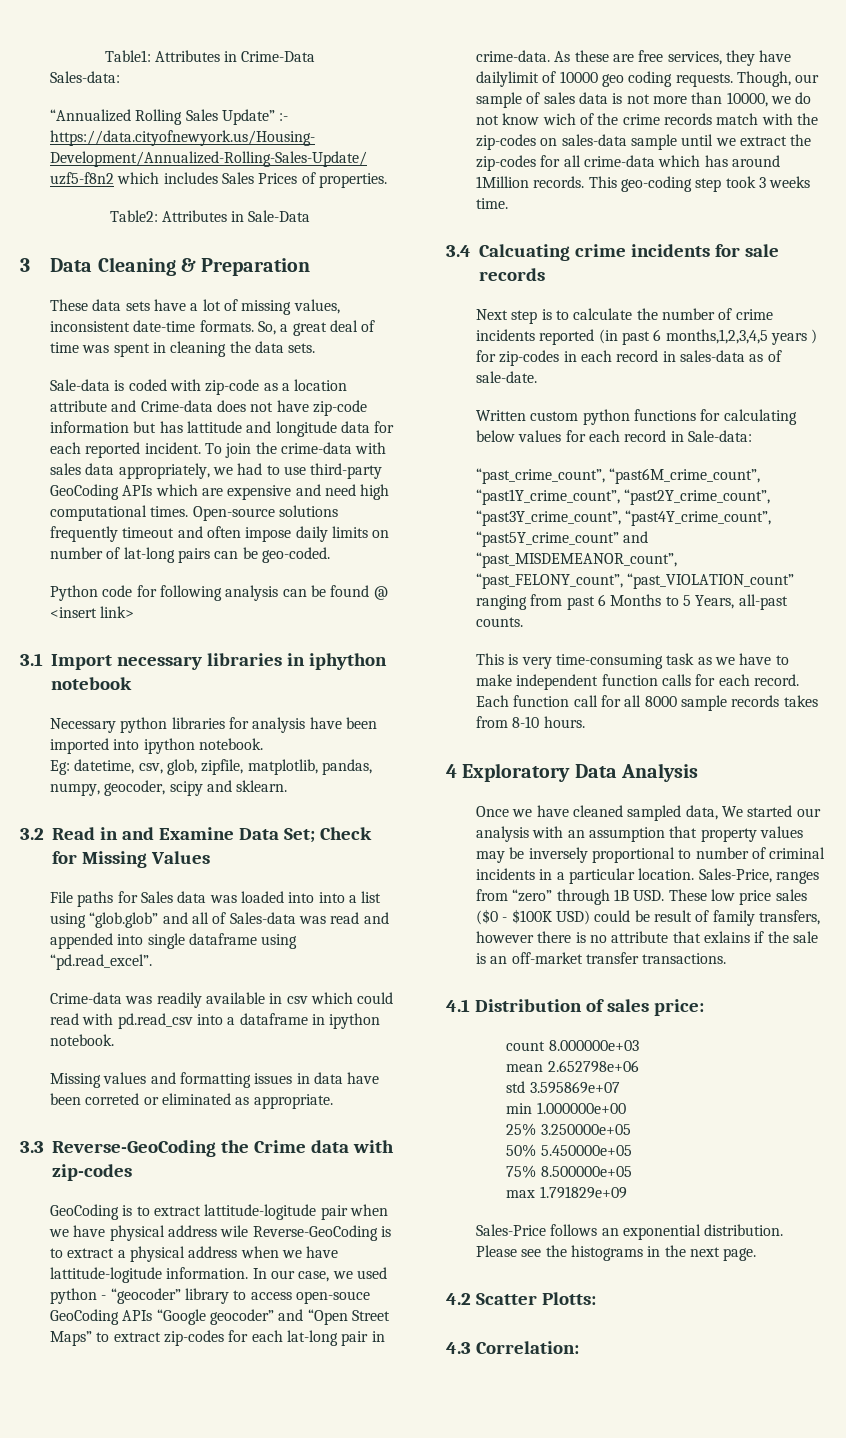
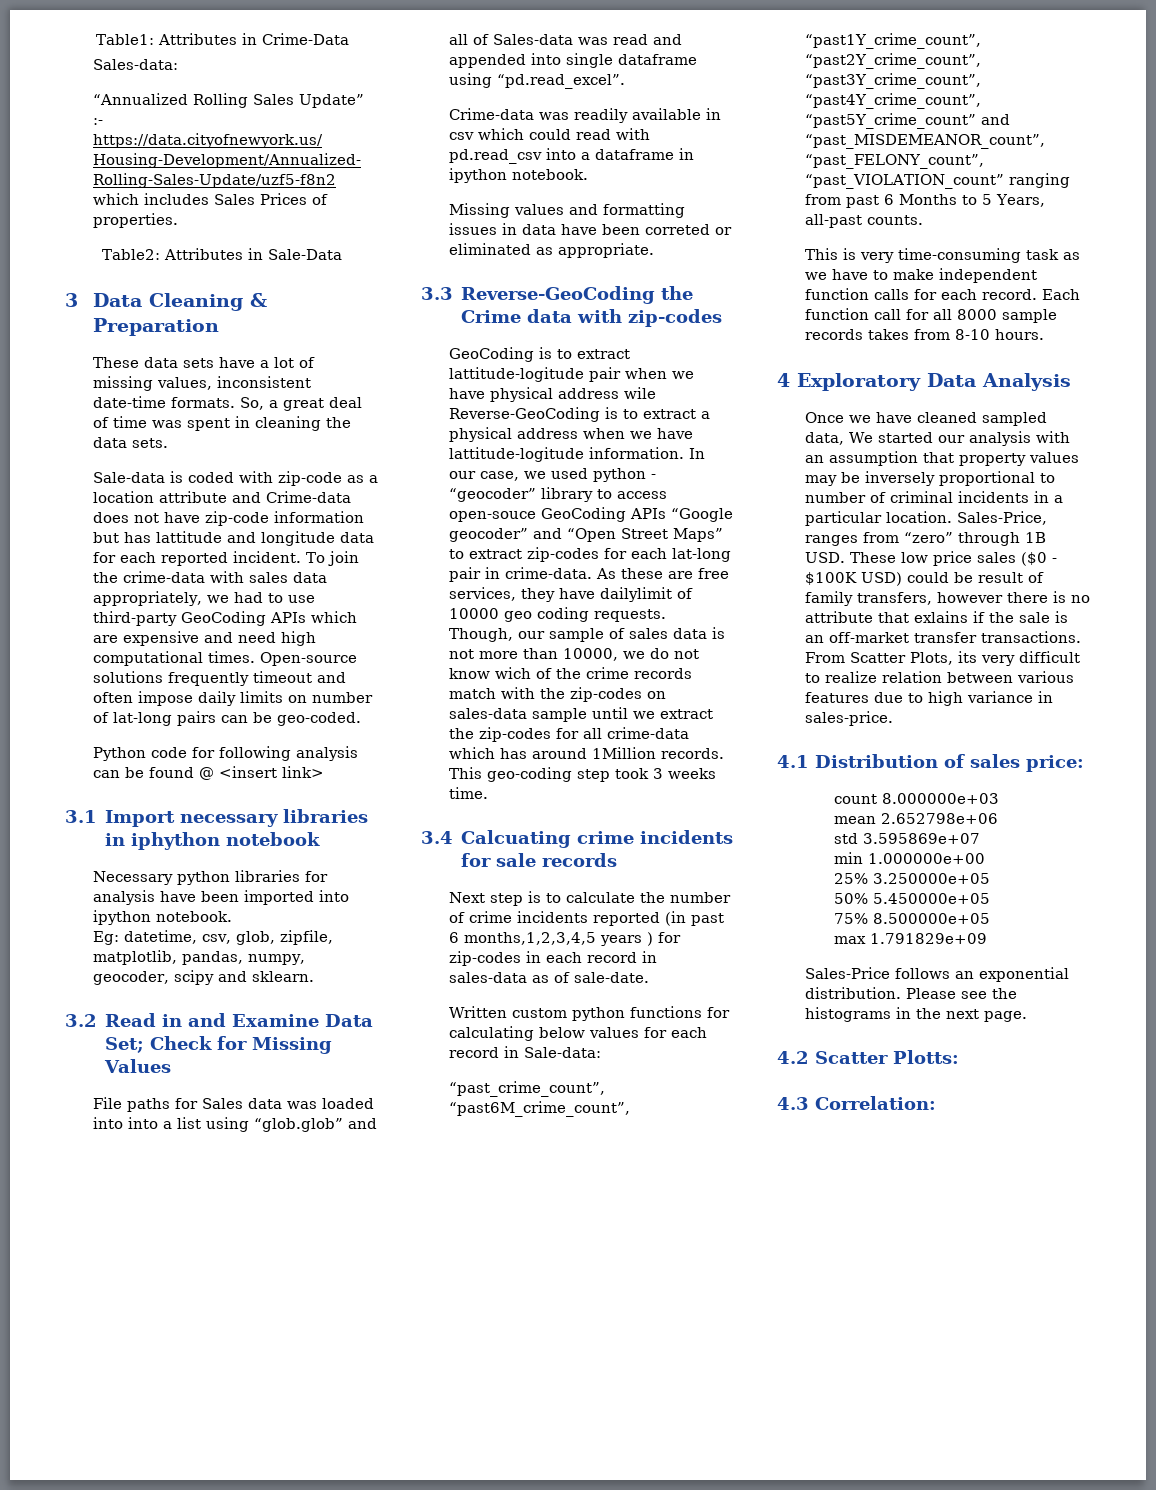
(727, 958) none -> [805,651,1081,666] [805,671,1075,683] [805,691,1054,706] [805,711,894,726] From Scatter Plots, its very difficult to realize relation between various features due to high variance in sales-price.

